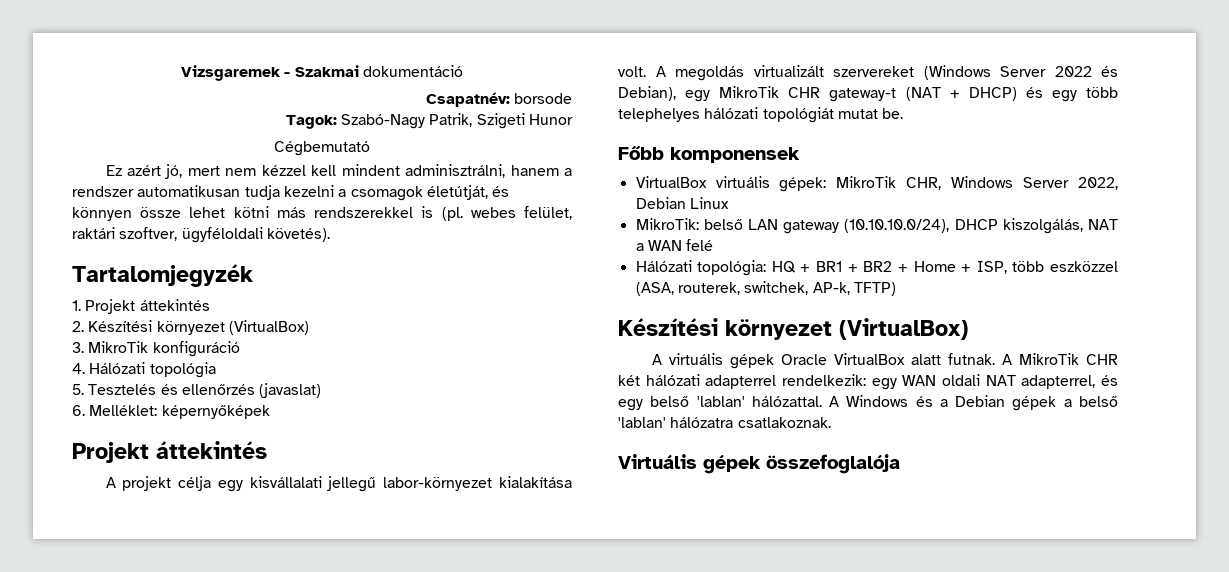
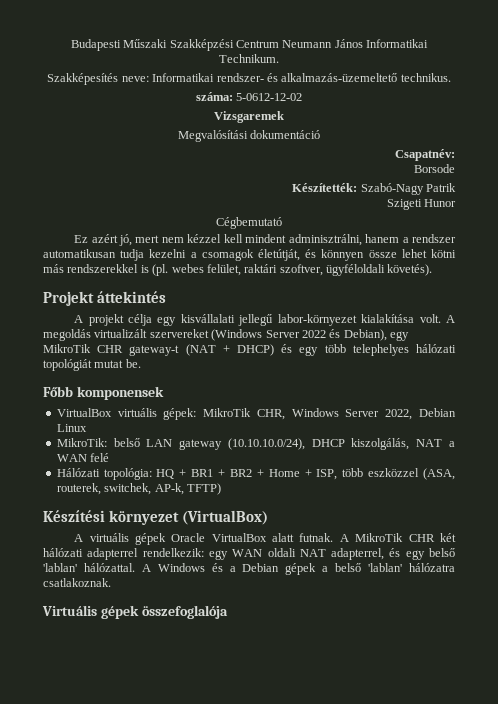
(181, 73) none -> [70,39,429,51] [219,54,279,63] [47,73,451,85] [195,92,303,101] Budapesti Műszaki Szakképzési Centrum Neumann János Informatikai Technikum. // Szakképesítés neve: Informatikai rendszer- és alkalmazás-üzemeltető technikus. // száma: 5-0612-12-02 //
[284,65,359,77] - Szakmai -> [177,130,248,142] // Megvalósítási
[514,93,572,104] [285,113,473,129] borsode // Tagok: Szabó-Nagy Patrik, -> [414,164,455,173] [292,183,456,195] // Borsode // Készítették: Szabó-Nagy Patrik //
[72,264,253,287] [72,299,210,314] [72,320,309,335] [72,341,240,357] [72,362,216,378] [72,383,322,398] [72,405,270,419] // Tartalomjegyzék // 1. Projekt áttekintés // 2. Készítési környezet (VirtualBox) // 3. MikroTik konfiguráció // 4. Hálózati topológia // 5. Tesztelés és ellenőrzés (javaslat) // 6. Melléklet: képernyőképek -> (433, 270) none

